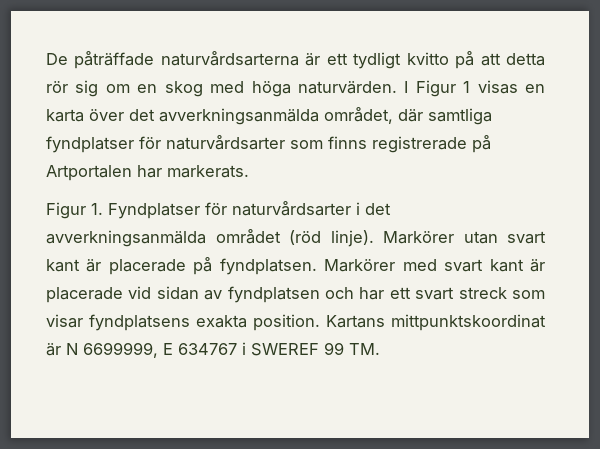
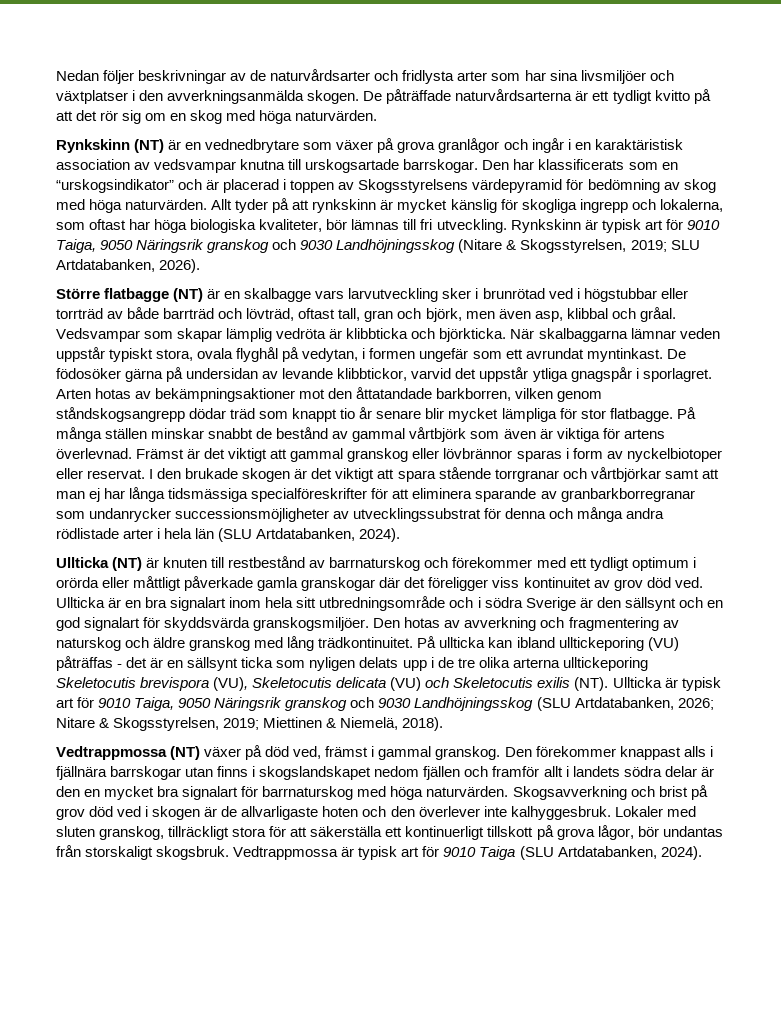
(46, 59) none -> [56,69,674,84] [56,90,360,104] Nedan följer beskrivningar av de naturvårdsarter och fridlysta arter som har sina livsmiljöer och växtplatser i den avverkningsanmälda skogen.
[506,53,545,66] detta -> [76,110,98,121] det
[404,80,545,97] [46,107,492,125] [46,135,491,153] [46,165,249,181] [46,201,391,219] [46,229,546,247] [46,257,546,275] [46,286,545,303] [46,314,546,331] [46,342,380,358] I Figur 1 visas en karta över det avverkningsanmälda området, där samtliga fyndplatser för naturvårdsarter som finns registrerade på Artportalen har markerats. // Figur 1. Fyndplatser för naturvårdsarter i det avverkningsanmälda området (röd linje). Markörer utan svart kant är placerade på fyndplatsen. Markörer med svart kant är placerade vid sidan av fyndplatsen och har ett svart streck som visar fyndplatsens exakta position. Kartans mittpunktskoordinat är N 6699999, E 634767 i SWEREF 99 TM. -> [56,138,683,153] [56,159,678,173] [56,179,716,193] [56,198,723,213] [56,219,720,233] [56,239,700,253] [56,259,201,273] [56,288,688,302] [56,307,676,322] [56,328,720,342] [56,347,686,362] [56,367,712,382] [56,387,603,402] [56,407,696,422] [56,427,665,442] [56,448,722,462] [56,467,719,482] [56,487,695,502] [56,507,665,522] [56,528,401,542] [56,556,696,571] [56,576,703,591] [56,596,723,611] [56,617,679,631] [56,636,679,651] [56,656,648,671] [56,677,721,691] [56,697,714,711] [56,717,444,731] [56,745,713,760] [56,766,714,780] [56,785,708,800] [56,806,696,820] [56,825,723,840] [56,845,702,860] // Rynkskinn (NT) är en vednedbrytare som växer på grova granlågor och ingår i en karaktäristisk association av vedsvampar knutna till urskogsartade barrskogar. Den har klassificerats som en “urskogsindikator” och är placerad i toppen av Skogsstyrelsens värdepyramid för bedömning av skog med höga naturvärden. Allt tyder på att rynkskinn är mycket känslig för skogliga ingrepp och lokalerna, som oftast har höga biologiska kvaliteter, bör lämnas till fri utveckling. Rynkskinn är typisk art för 9010 Taiga, 9050 Näringsrik granskog och 9030 Landhöjningsskog (Nitare & Skogsstyrelsen, 2019; SLU Artdatabanken, 2026). // Större flatbagge (NT) är en skalbagge vars larvutveckling sker i brunrötad ved i högstubbar eller torrträd av både barrträd och lövträd, oftast tall, gran och björk, men även asp, klibbal och gråal. Vedsvampar som skapar lämplig vedröta är klibbticka och björkticka. När skalbaggarna lämnar veden uppstår typiskt stora, ovala flyghål på vedytan, i formen ungefär som ett avrundat myntinkast. De födosöker gärna på undersidan av levande klibbtickor, varvid det uppstår ytliga gnagspår i sporlagret. Arten hotas av bekämpningsaktioner mot den åttatandade barkborren, vilken genom ståndskogsangrepp dödar träd som knappt tio år senare blir mycket lämpliga för stor flatbagge. På många ställen minskar snabbt de bestånd av gammal vårtbjörk som även är viktiga för artens överlevnad. Främst är det viktigt att gammal granskog eller lövbrännor sparas i form av nyckelbiotoper eller reservat. I den brukade skogen är det viktigt att spara stående torrgranar och vårtbjörkar samt att man ej har långa tidsmässiga specialföreskrifter för att eliminera sparande av granbarkborregranar som undanrycker successionsmöjligheter av utvecklingssubstrat för denna och många andra rödlistade arter i hela län (SLU Artdatabanken, 2024). // Ullticka (NT) är knuten till restbestånd av barrnaturskog och förekommer med ett tydligt optimum i orörda eller måttligt påverkade gamla granskogar där det föreligger viss kontinuitet av grov död ved. Ullticka är en bra signalart inom hela sitt utbredningsområde och i södra Sverige är den sällsynt och en god signalart för skyddsvärda granskogsmiljöer. Den hotas av avverkning och fragmentering av naturskog och äldre granskog med lång trädkontinuitet. På ullticka kan ibland ulltickeporing (VU) påträffas - det är en sällsynt ticka som nyligen delats upp i de tre olika arterna ulltickeporing Skeletocutis brevispora (VU), Skeletocutis delicata (VU) och Skeletocutis exilis (NT). Ullticka är typisk art för 9010 Taiga, 9050 Näringsrik granskog och 9030 Landhöjningsskog (SLU Artdatabanken, 2026; Nitare & Skogsstyrelsen, 2019; Miettinen & Niemelä, 2018). // Vedtrappmossa (NT) växer på död ved, främst i gammal granskog. Den förekommer knappast alls i fjällnära barrskogar utan finns i skogslandskapet nedom fjällen och framför allt i landets södra delar är den en mycket bra signalart för barrnaturskog med höga naturvärden. Skogsavverkning och brist på grov död ved i skogen är de allvarligaste hoten och den överlever inte kalhyggesbruk. Lokaler med sluten granskog, tillräckligt stora för att säkerställa ett kontinuerligt tillskott på grova lågor, bör undantas från storskaligt skogsbruk. Vedtrappmossa är typisk art för 9010 Taiga (SLU Artdatabanken, 2024).

